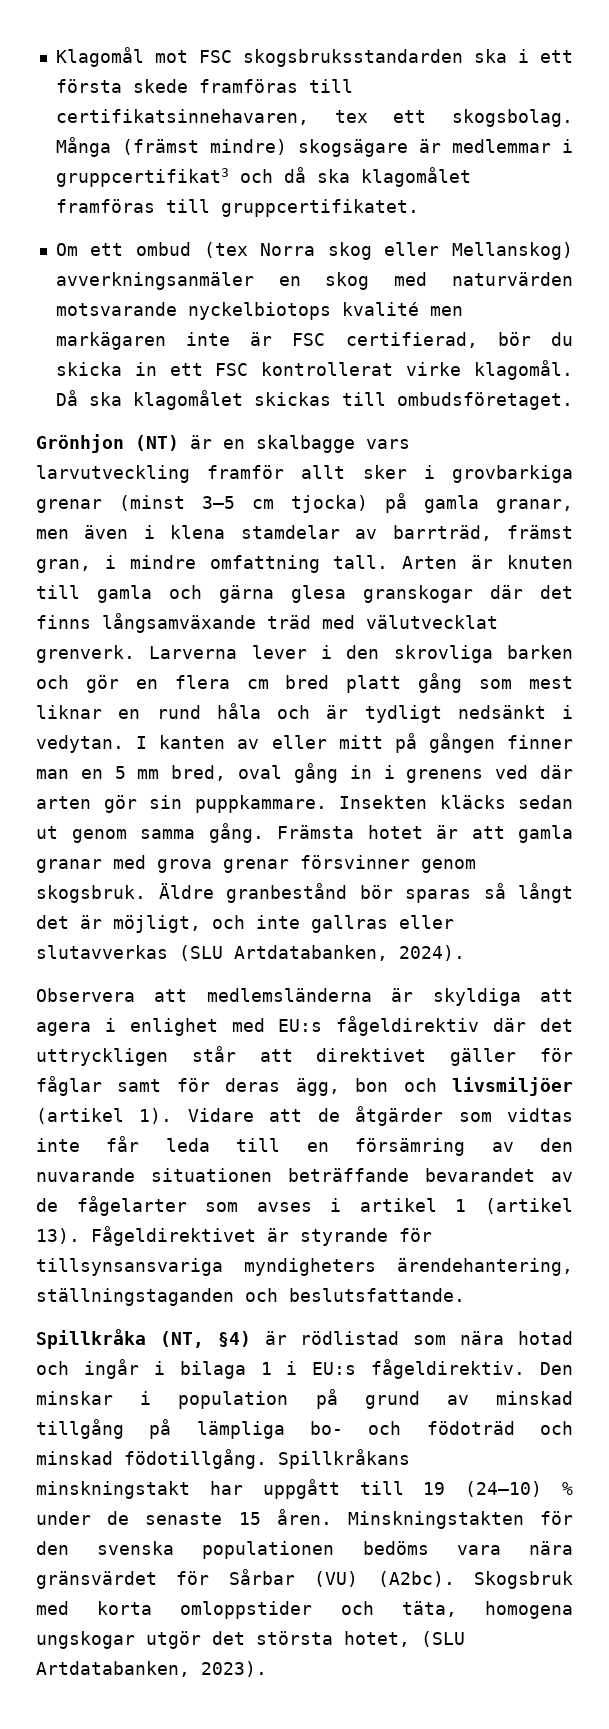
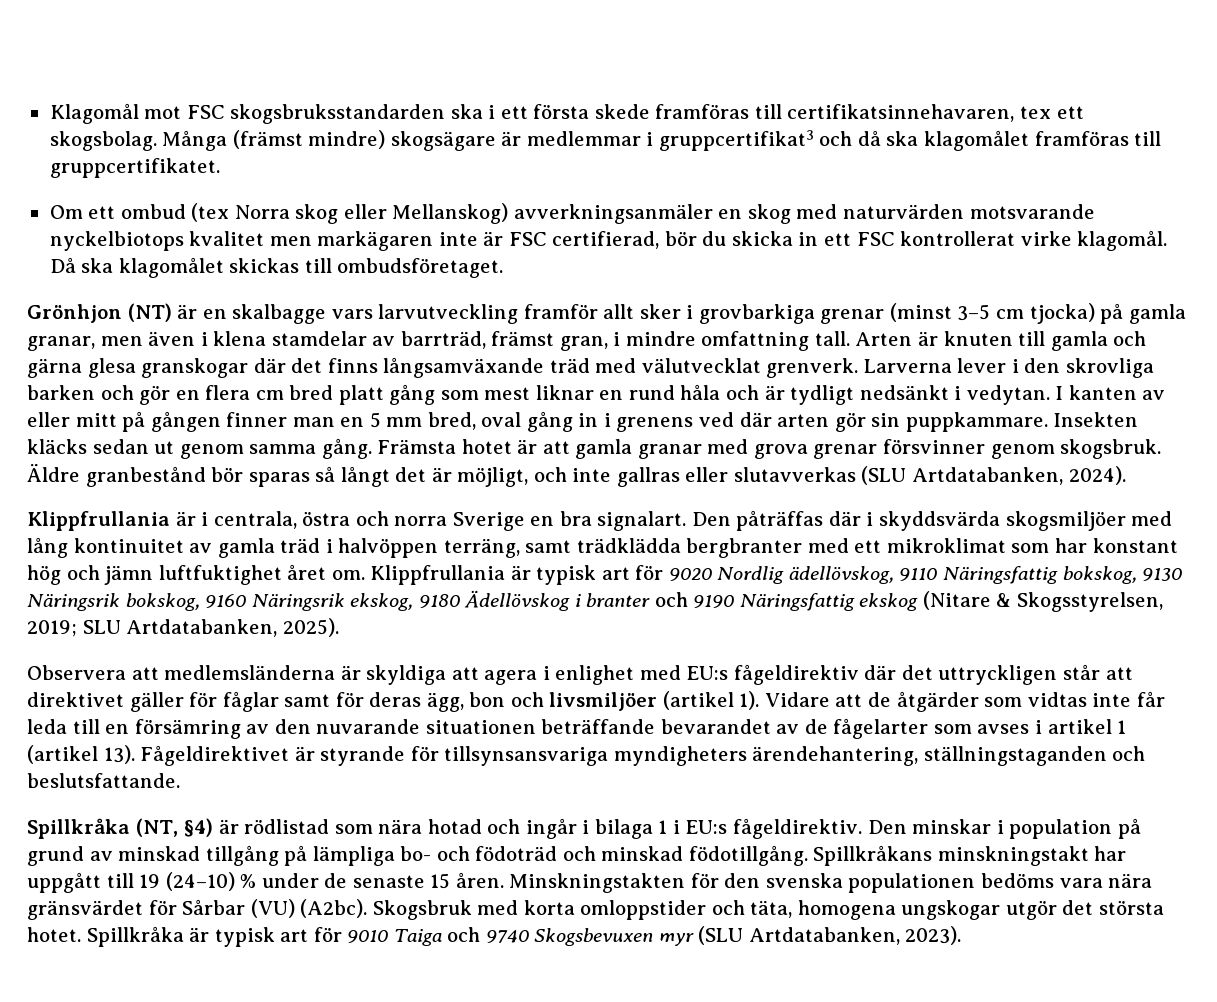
[341,302,419,316] kvalité -> [189,231,265,246] kvalitet
(465, 953) none -> [27,510,1173,531] [27,537,1178,558] [27,564,1183,585] [27,590,1164,612] [27,618,339,637] // Klippfrullania är i centrala, östra och norra Sverige en bra signalart. Den påträffas där i skyddsvärda skogsmiljöer med lång kontinuitet av gamla träd i halvöppen terräng, samt trädklädda bergbranter med ett mikroklimat som har konstant hög och jämn luftfuktighet året om. Klippfrullania är typisk art för 9020 Nordlig ädellövskog, 9110 Näringsfattig bokskog, 9130 Näringsrik bokskog, 9160 Näringsrik ekskog, 9180 Ädellövskog i branter och 9190 Näringsfattig ekskog (Nitare & Skogsstyrelsen, 2019; SLU Artdatabanken, 2025).
[344,1631,410,1647] hotet, -> [27,926,694,947] hotet. Spillkråka är typisk art för 9010 Taiga och 9740 Skogsbevuxen myr

